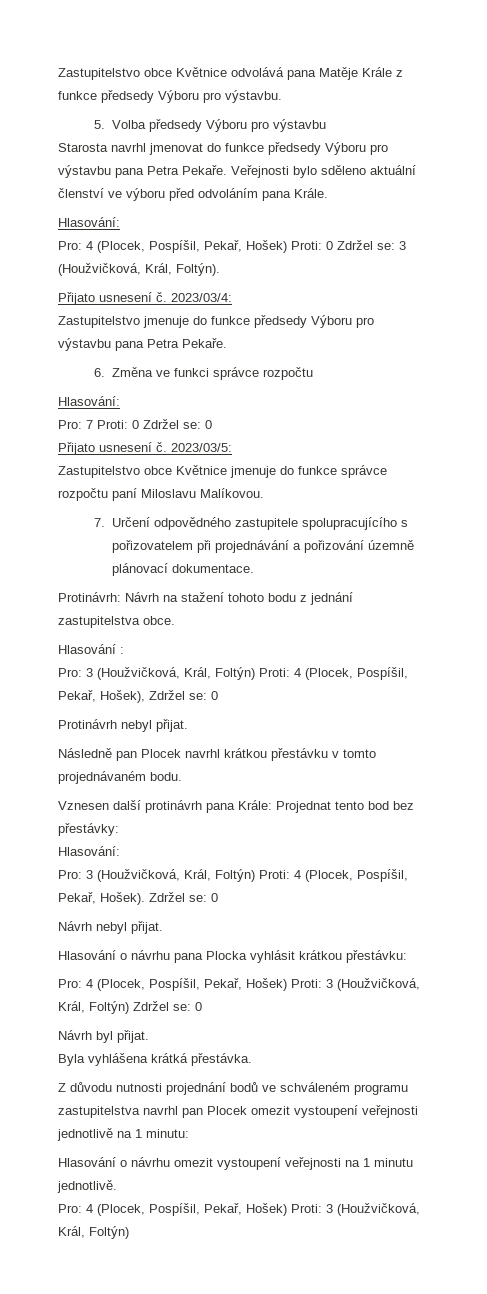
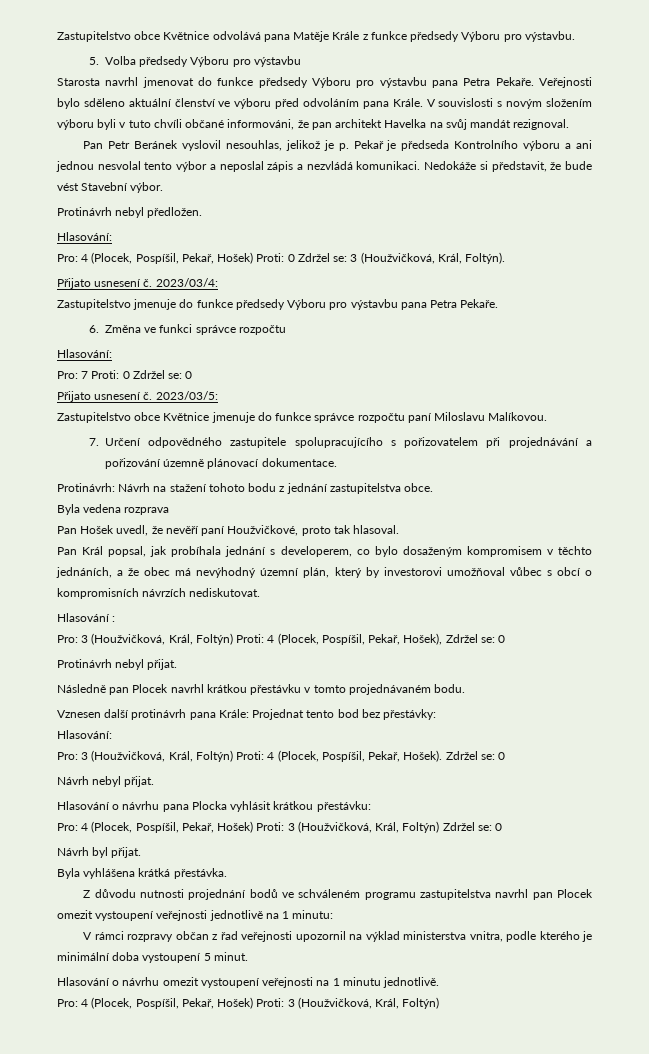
(328, 193) none -> [426,98,592,109] [57,119,570,130] [83,140,592,151] [56,161,593,172] [57,182,164,193] [57,207,203,218] V souvislosti s novým složením výboru byli v tuto chvíli občané informováni, že pan architekt Havelka na svůj mandát rezignoval. // Pan Petr Beránek vyslovil nesouhlas, jelikož je p. Pekař je předseda Kontrolního výboru a ani jednou nesvolal tento výbor a neposlal zápis a nezvládá komunikaci. Nedokáže si představit, že bude vést Stavební výbor. // Protinávrh nebyl předložen.
(175, 620) none -> [57,504,170,515] [57,525,400,536] [57,546,593,557] [56,567,592,578] [57,588,261,599] // Byla vedena rozprava // Pan Hošek uvedl, že nevěří paní Houžvičkové, proto tak hlasoval. // Pan Král popsal, jak probíhala jednání s developerem, co bylo dosaženým kompromisem v těchto jednáních, a že obec má nevýhodný územní plán, který by investorovi umožňoval vůbec s obcí o kompromisních návrzích nediskutovat.
(189, 1133) none -> [83,931,592,942] [57,952,248,963] // V rámci rozpravy občan z řad veřejnosti upozornil na výklad ministerstva vnitra, podle kterého je minimální doba vystoupení 5 minut.

